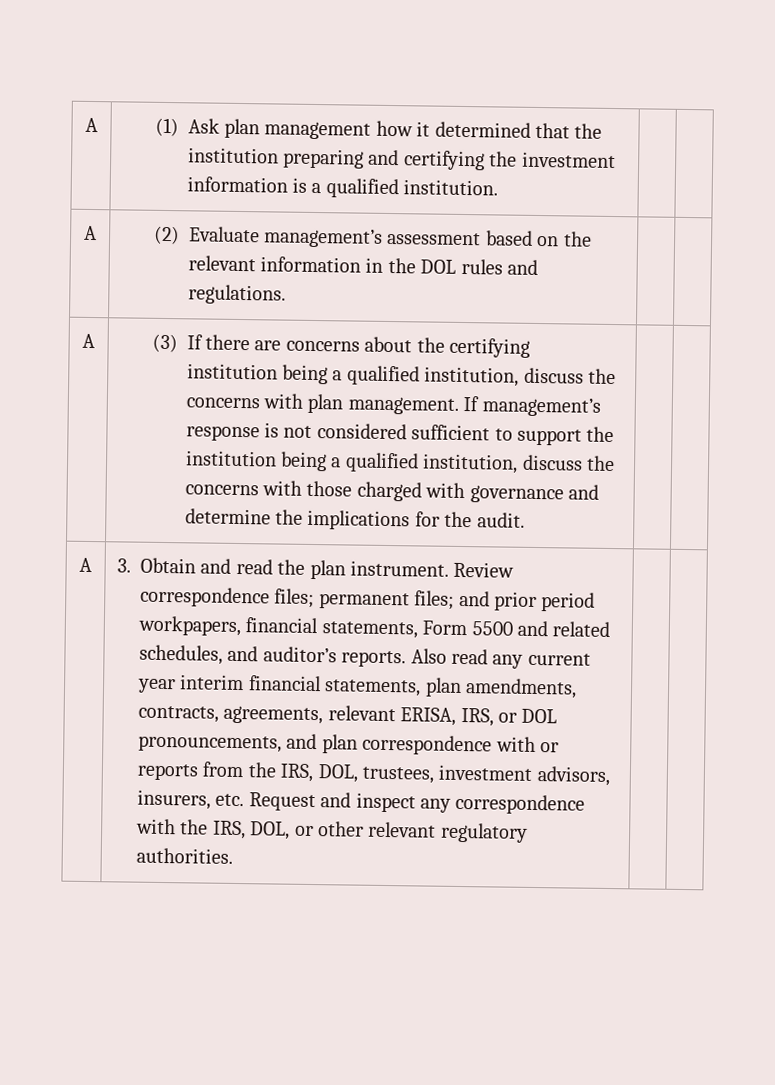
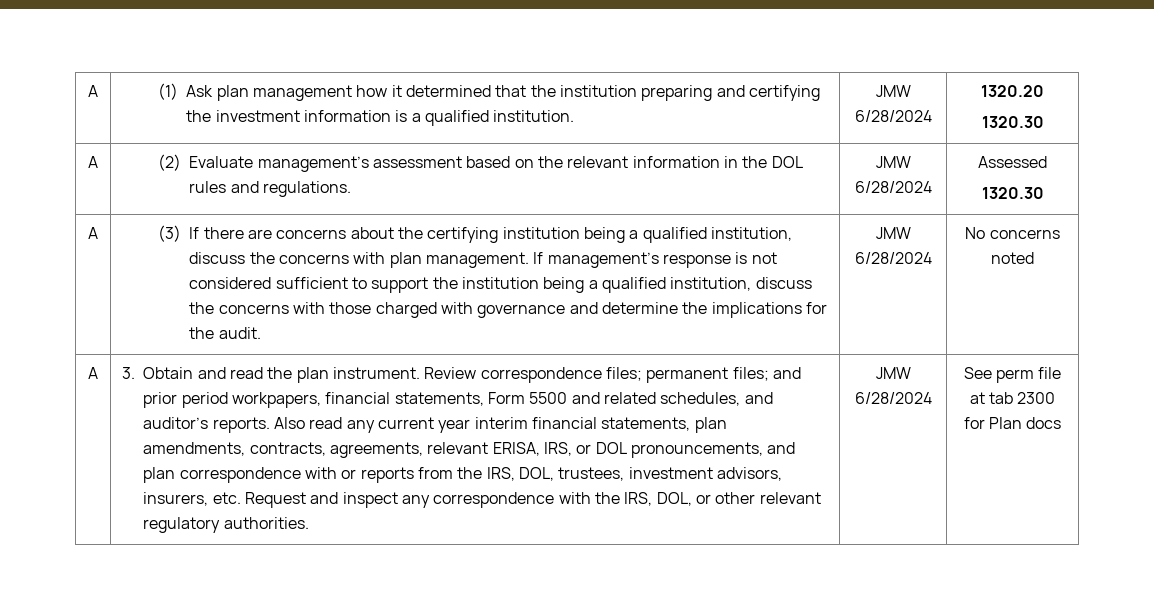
(499, 187) | -> [875,85,911,97] [854,110,932,122] [981,85,1044,97] [981,116,1044,128] JMW 6/28/2024 | 1320.20 // 1320.30
(286, 294) | -> [875,156,911,168] [854,181,932,193] [978,156,1047,168] [981,187,1044,199] JMW 6/28/2024 | Assessed // 1320.30
(525, 520) | -> [875,227,911,239] [854,252,932,264] [965,227,1060,239] [991,252,1034,264] JMW 6/28/2024 | No concerns noted
(234, 855) | -> [875,367,911,379] [854,392,932,404] [963,367,1062,383] [969,392,1056,404] [963,417,1062,429] JMW 6/28/2024 | See perm file at tab 2300 for Plan docs

